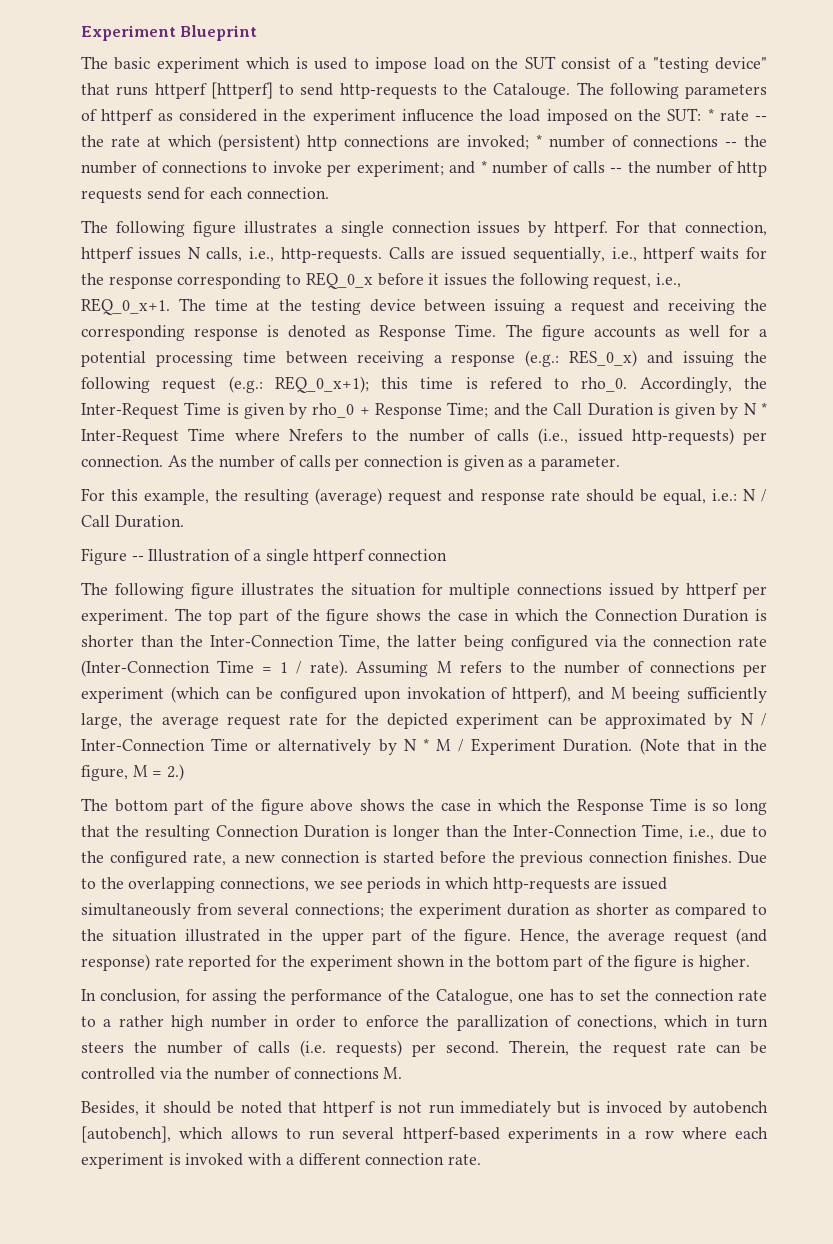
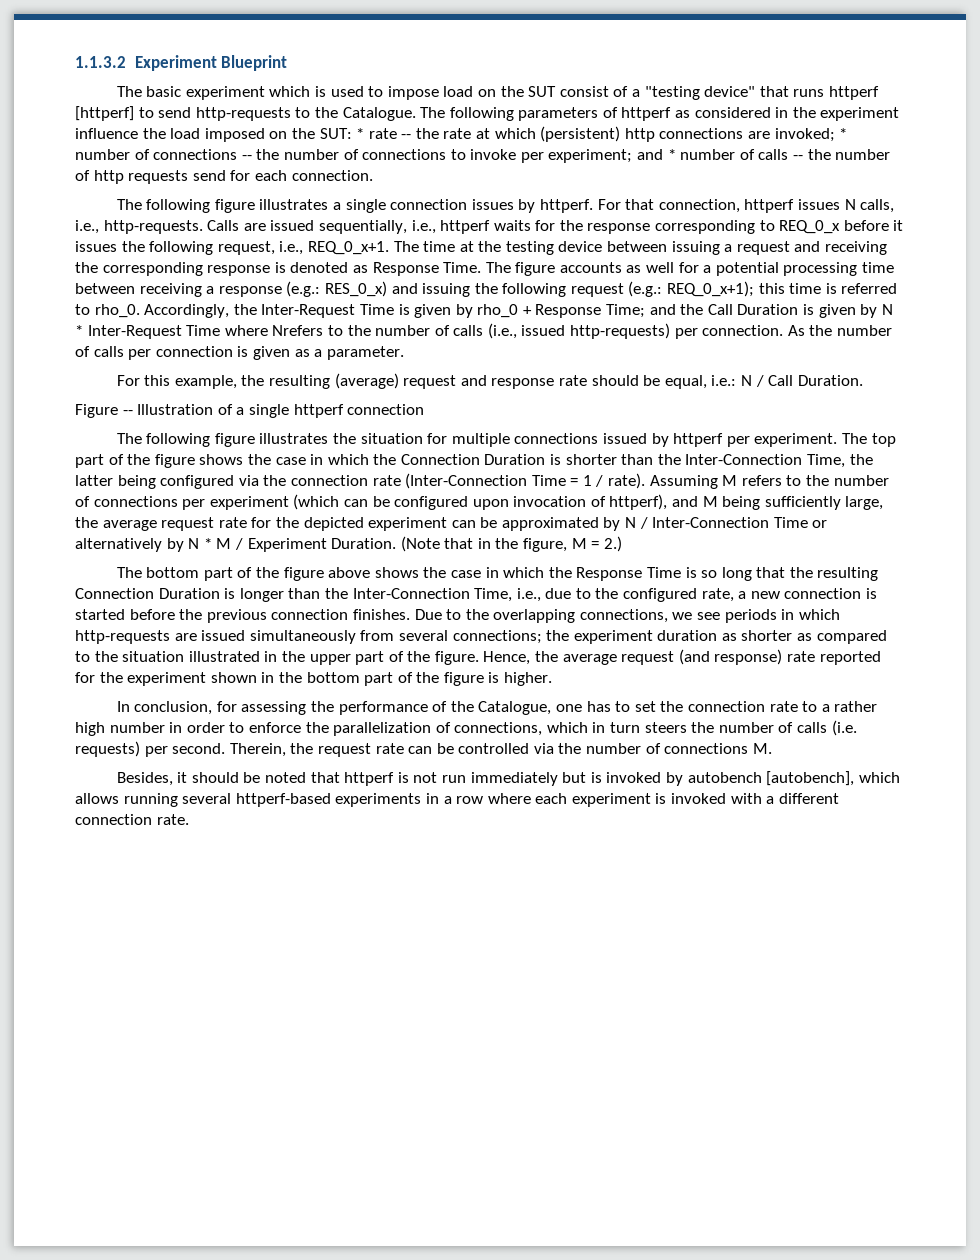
(81, 33) none -> [75,56,126,68] 1.1.3.2
[493,83,571,99] Catalouge. -> [342,107,416,121] Catalogue.
[401,109,474,122] influcence -> [75,128,138,139] influence
[489,377,542,390] refered -> [841,283,898,294] referred
[406,687,486,699] invokation -> [513,496,587,507] invocation
[632,687,681,703] beeing -> [722,496,761,510] being
[212,989,258,1005] assing -> [241,701,307,715] assessing
[456,1015,657,1031] parallization of conections, -> [333,722,543,736] parallelization of connections,
[606,1101,663,1114] invoced -> [606,772,662,783] invoked
[285,1128,335,1140] to run -> [123,793,178,807] running

